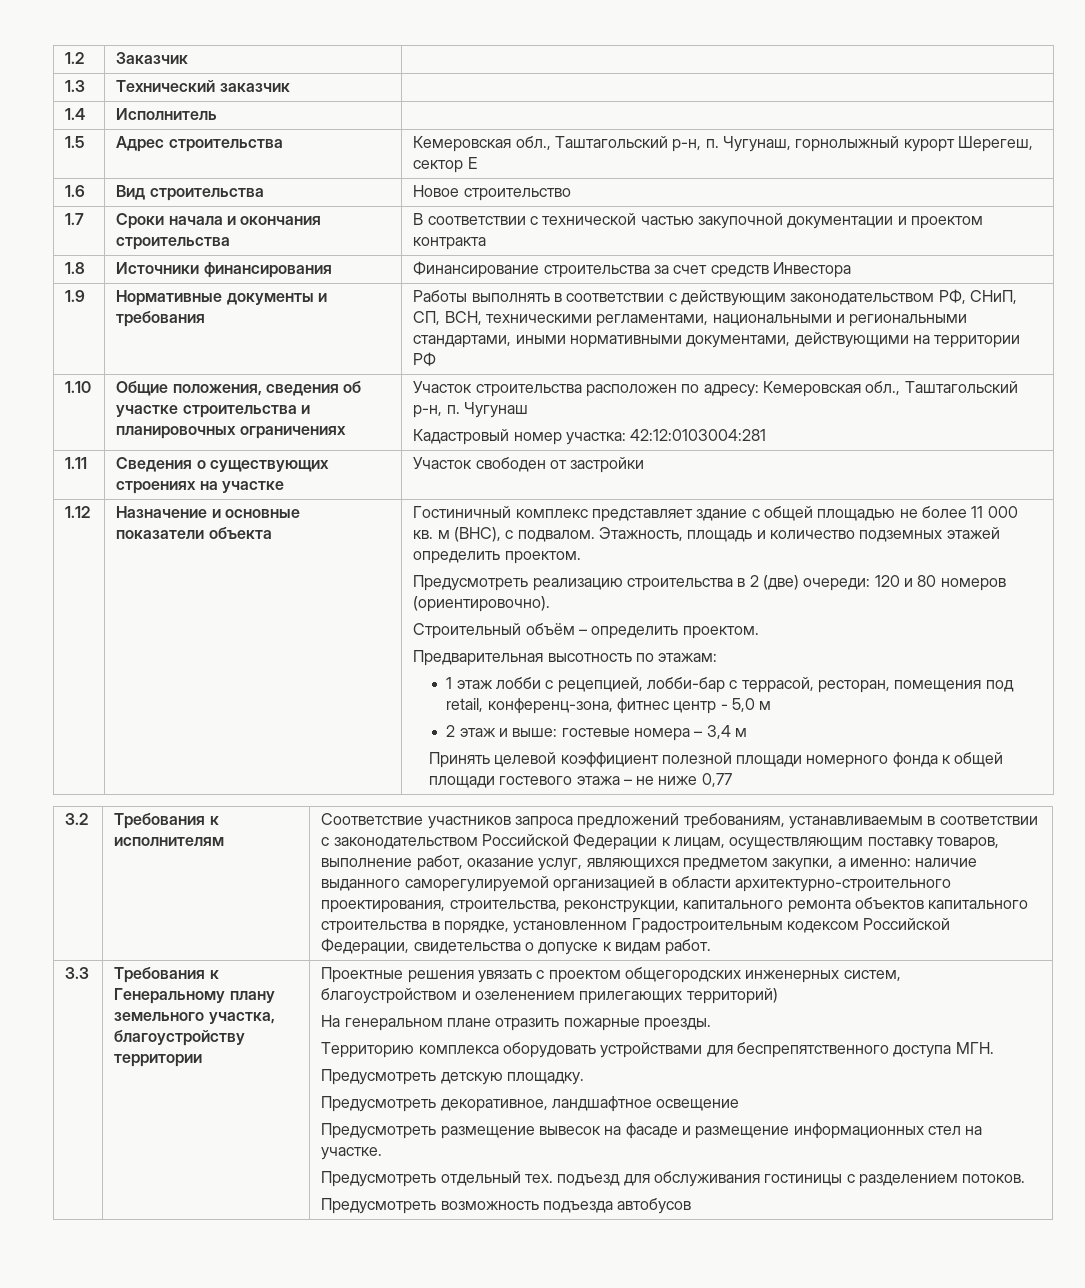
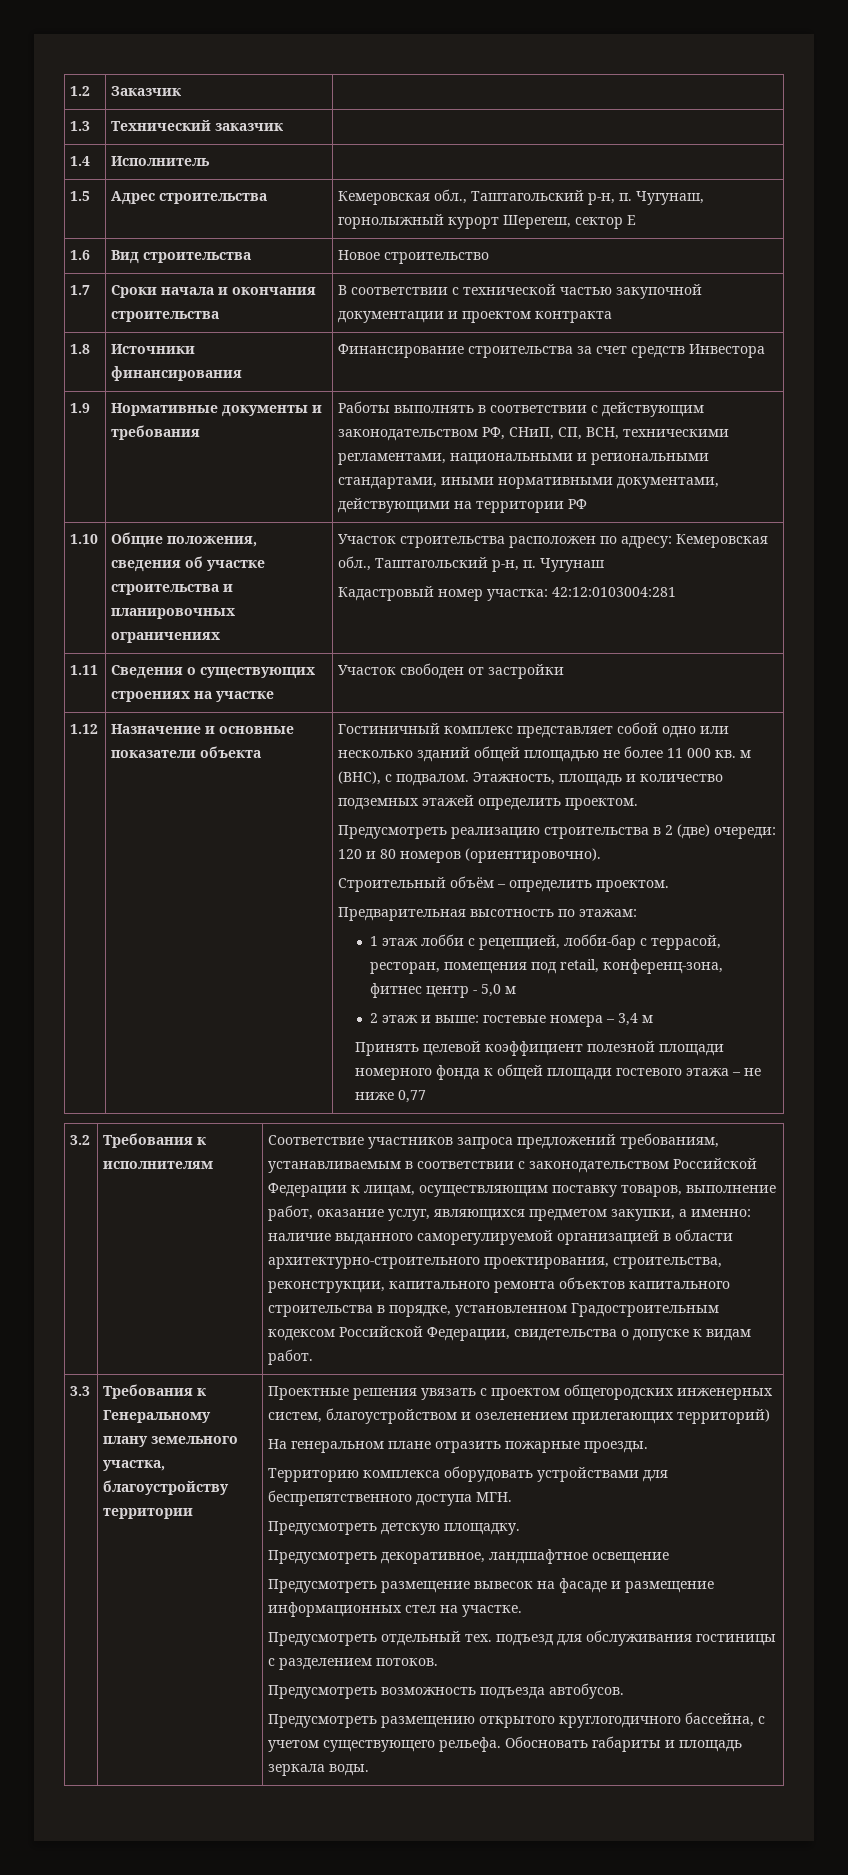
[696,509,760,521] здание с -> [617,722,730,738] [338,747,471,762] собой одно или несколько зданий
[617,1198,692,1214] автобусов -> [549,1683,625,1699] [268,1712,766,1728] [268,1736,743,1752] [268,1764,370,1776] автобусов. // Предусмотреть размещению открытого круглогодичного бассейна, с учетом существующего рельефа. Обосновать габариты и площадь зеркала воды.

